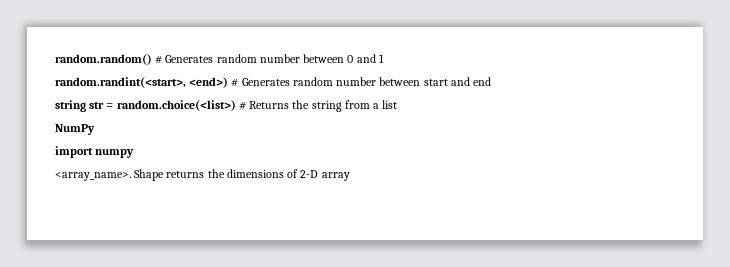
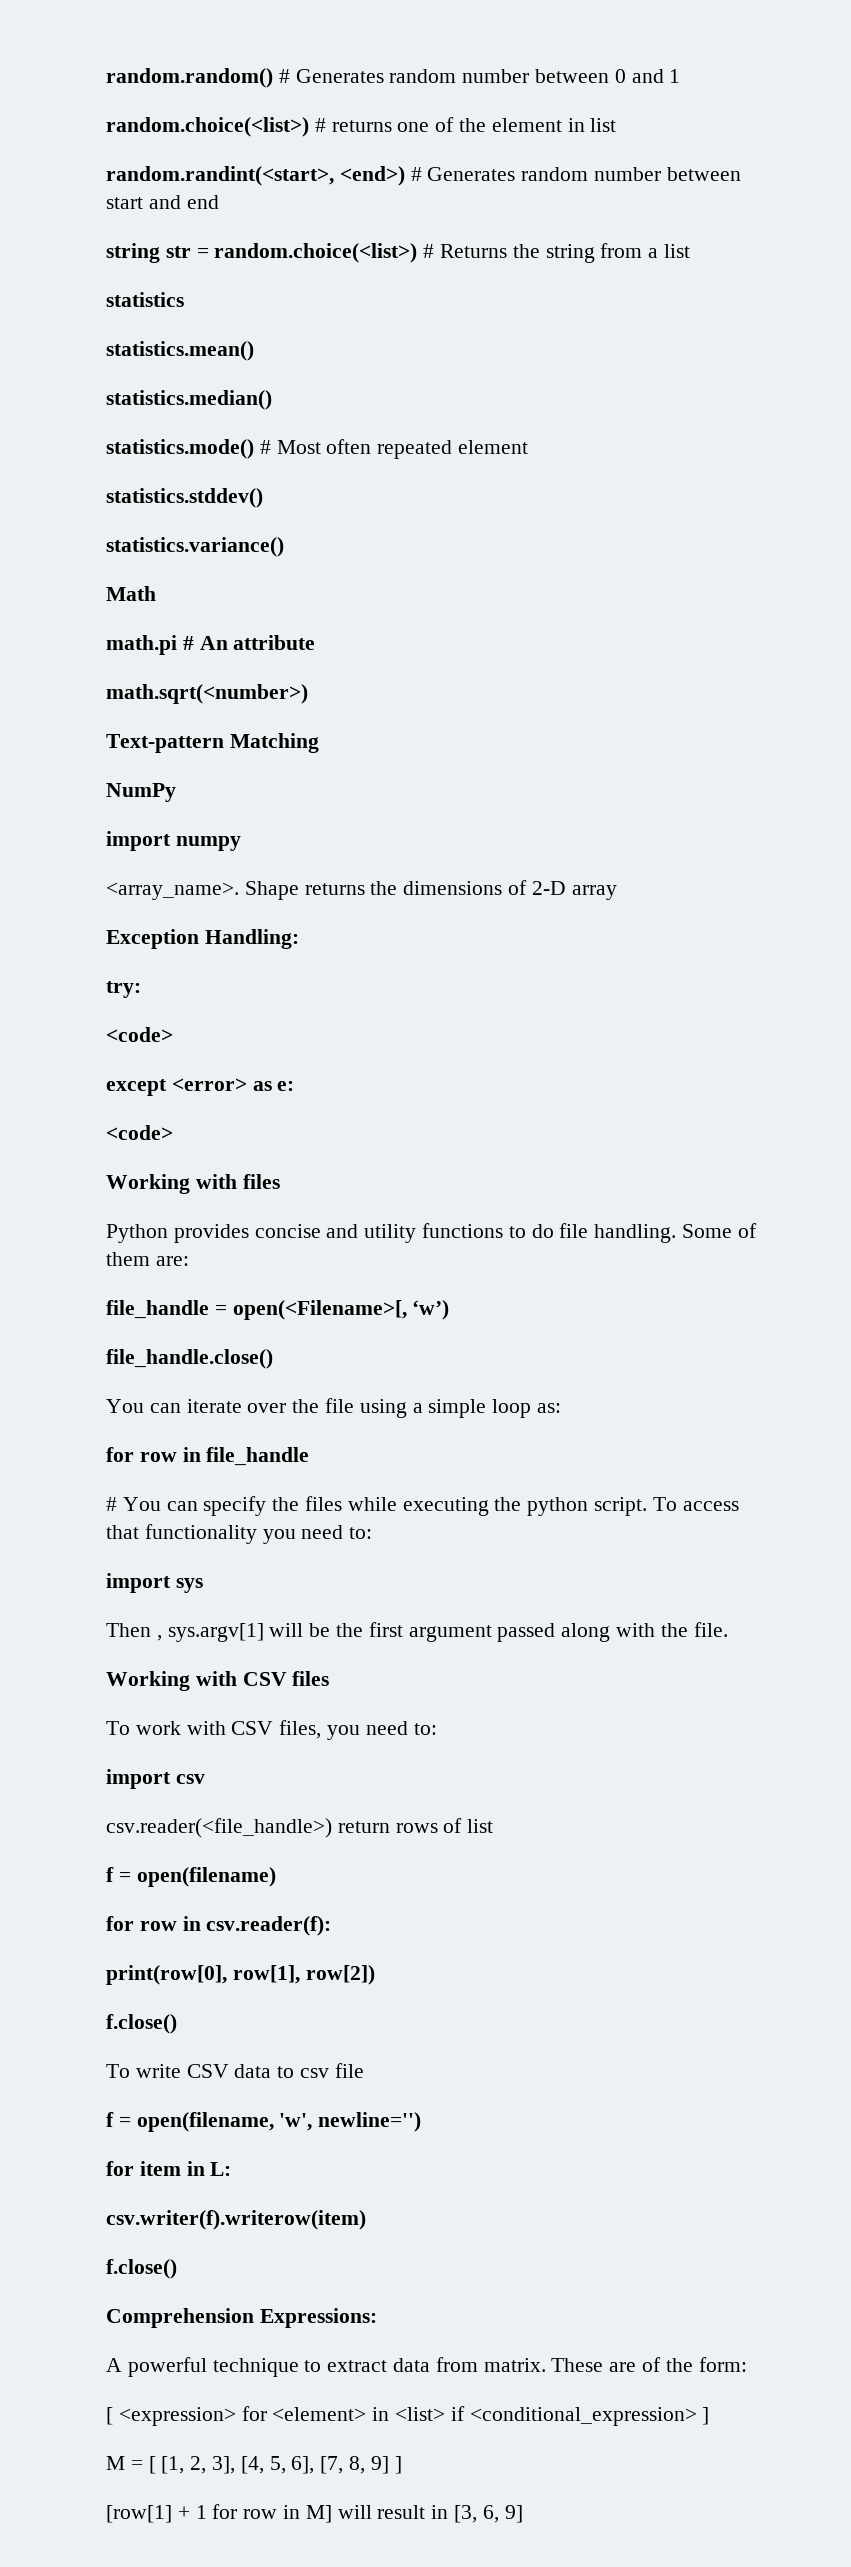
(384, 58) none -> [106,117,617,137] // random.choice(<list>) # returns one of the element in list
(398, 104) none -> [106,292,184,307] [106,341,254,361] [106,390,272,410] [106,439,529,459] [106,488,263,508] [106,537,284,557] [106,586,156,601] [106,635,316,655] [106,684,308,704] [106,733,319,753] // statistics // statistics.mean() // statistics.median() // statistics.mode() # Most often repeated element // statistics.stddev() // statistics.variance() // Math // math.pi # An attribute // math.sqrt(<number>) // Text-pattern Matching
(350, 176) none -> [106,929,299,949] [106,981,141,998] [106,1027,173,1042] [106,1078,295,1096] [106,1125,173,1140] [106,1174,280,1194] [106,1223,757,1243] [106,1252,189,1266] [106,1300,450,1320] [106,1349,273,1369] [106,1398,562,1418] [106,1447,310,1466] [106,1496,739,1516] [106,1524,373,1544] [106,1573,203,1593] [106,1622,728,1642] [106,1671,330,1691] [106,1720,437,1740] [106,1769,205,1789] [106,1818,494,1838] [106,1867,276,1887] [106,1916,332,1936] [106,1965,375,1985] [106,2014,177,2034] [106,2063,364,2078] [106,2112,422,2132] [106,2161,232,2176] [106,2210,366,2230] [106,2259,177,2279] [106,2308,377,2328] [106,2357,747,2377] [106,2406,710,2426] [106,2456,402,2474] [106,2504,523,2523] // Exception Handling: // try: // <code> // except <error> as e: // <code> // Working with files // Python provides concise and utility functions to do file handling. Some of them are: // file_handle = open(<Filename>[, ‘w’) // file_handle.close() // You can iterate over the file using a simple loop as: // for row in file_handle // # You can specify the files while executing the python script. To access that functionality you need to: // import sys // Then , sys.argv[1] will be the first argument passed along with the file. // Working with CSV files // To work with CSV files, you need to: // import csv // csv.reader(<file_handle>) return rows of list // f = open(filename) // for row in csv.reader(f): // print(row[0], row[1], row[2]) // f.close() // To write CSV data to csv file // f = open(filename, 'w', newline='') // for item in L: // csv.writer(f).writerow(item) // f.close() // Comprehension Expressions: // A powerful technique to extract data from matrix. These are of the form: // [ <expression> for <element> in <list> if <conditional_expression> ] // M = [ [1, 2, 3], [4, 5, 6], [7, 8, 9] ] // [row[1] + 1 for row in M] will result in [3, 6, 9]

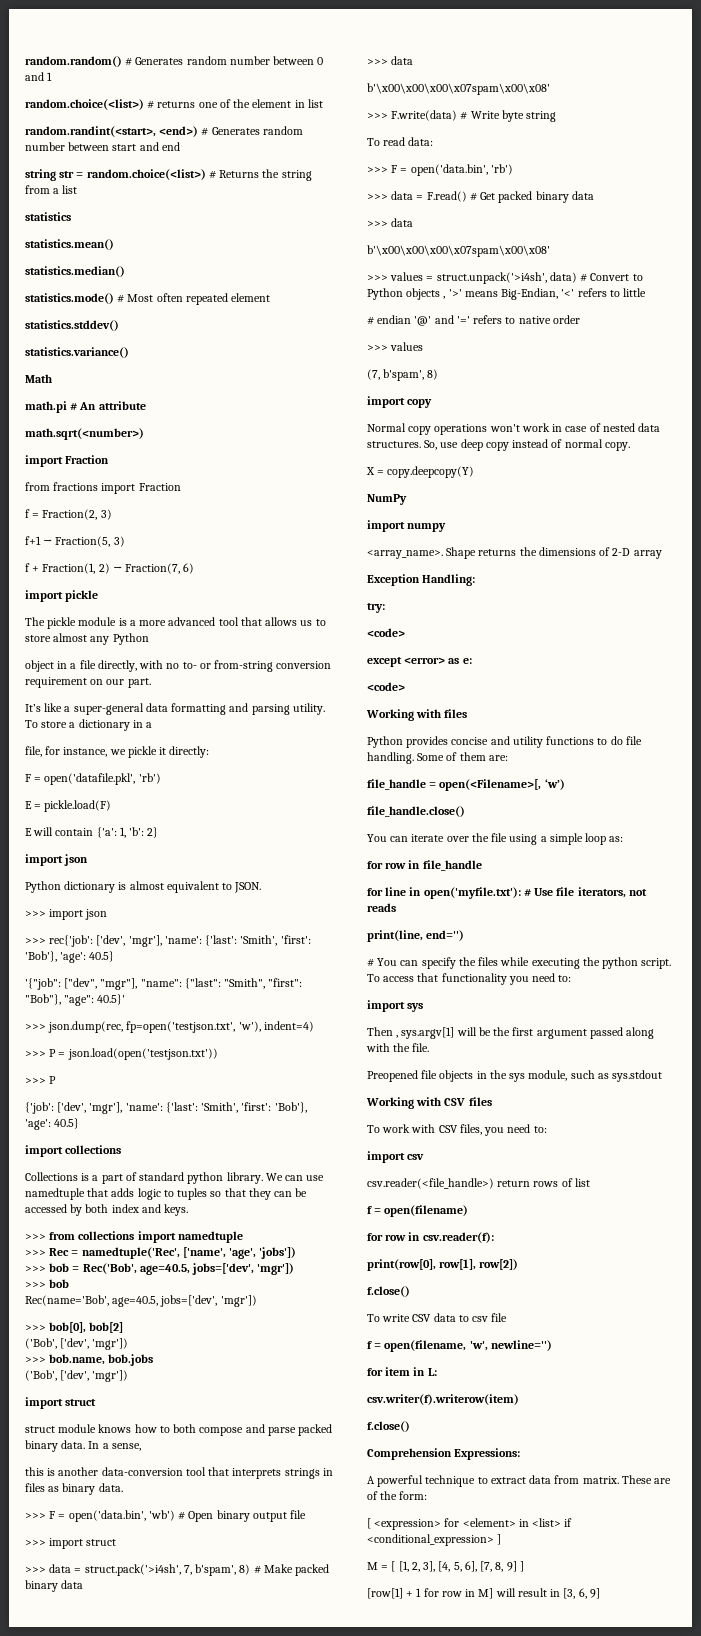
[106,733,319,753] Text-pattern Matching -> [25,455,110,467] [25,482,181,494] [25,509,112,520] [25,536,125,547] [25,563,195,574] [25,590,99,602] [25,617,326,629] [25,633,149,645] [25,660,332,672] [25,677,151,688] [25,703,325,715] [25,719,153,731] [25,746,210,758] [25,773,161,785] [25,800,112,812] [25,827,159,838] [25,854,89,866] [25,881,262,893] [25,909,108,920] [25,935,311,947] [25,951,115,963] [25,978,303,990] [25,994,126,1006] [25,1021,314,1033] [25,1048,218,1060] [25,1076,57,1084] [25,1102,307,1114] [25,1118,80,1130] [25,1145,122,1157] [25,1172,325,1184] [25,1188,308,1200] [25,1204,189,1216] [25,1231,243,1243] [25,1247,297,1259] [25,1263,295,1275] [25,1279,70,1288] [25,1295,257,1307] [25,1322,124,1333] [25,1338,129,1350] [25,1354,154,1366] [25,1370,129,1382] [25,1397,97,1409] [25,1424,333,1436] [25,1440,141,1452] [25,1467,333,1479] [25,1483,123,1495] [25,1510,307,1522] [25,1538,117,1549] [25,1564,330,1576] [25,1580,84,1592] [367,56,414,65] [367,83,550,95] [367,110,557,122] [367,137,434,146] [367,164,513,176] [367,191,594,203] [367,218,414,227] [367,245,550,257] [367,272,643,284] [367,288,647,300] [367,315,580,326] [367,342,424,351] [367,369,439,381] [367,396,433,408] [367,423,661,435] [367,439,630,451] [366,466,475,478] import Fraction // from fractions import Fraction // f = Fraction(2, 3) // f+1 → Fraction(5, 3) // f + Fraction(1, 2) → Fraction(7, 6) // import pickle // The pickle module is a more advanced tool that allows us to store almost any Python // object in a file directly, with no to- or from-string conversion requirement on our part. // It’s like a super-general data formatting and parsing utility. To store a dictionary in a // file, for instance, we pickle it directly: // F = open('datafile.pkl', 'rb') // E = pickle.load(F) // E will contain {'a': 1, 'b': 2} // import json // Python dictionary is almost equivalent to JSON. // >>> import json // >>> rec{'job': ['dev', 'mgr'], 'name': {'last': 'Smith', 'first': 'Bob'}, 'age': 40.5} // '{"job": ["dev", "mgr"], "name": {"last": "Smith", "first": "Bob"}, "age": 40.5}' // >>> json.dump(rec, fp=open('testjson.txt', 'w'), indent=4) // >>> P = json.load(open('testjson.txt')) // >>> P // {'job': ['dev', 'mgr'], 'name': {'last': 'Smith', 'first': 'Bob'}, 'age': 40.5} // import collections // Collections is a part of standard python library. We can use namedtuple that adds logic to tuples so that they can be accessed by both index and keys. // >>> from collections import namedtuple // >>> Rec = namedtuple('Rec', ['name', 'age', 'jobs']) // >>> bob = Rec('Bob', age=40.5, jobs=['dev', 'mgr']) // >>> bob // Rec(name='Bob', age=40.5, jobs=['dev', 'mgr']) // >>> bob[0], bob[2] // ('Bob', ['dev', 'mgr']) // >>> bob.name, bob.jobs // ('Bob', ['dev', 'mgr']) // import struct // struct module knows how to both compose and parse packed binary data. In a sense, // this is another data-conversion tool that interprets strings in files as binary data. // >>> F = open('data.bin', 'wb') # Open binary output file // >>> import struct // >>> data = struct.pack('>i4sh', 7, b'spam', 8) # Make packed binary data // >>> data // b'\x00\x00\x00\x07spam\x00\x08' // >>> F.write(data) # Write byte string // To read data: // >>> F = open('data.bin', 'rb') // >>> data = F.read() # Get packed binary data // >>> data // b'\x00\x00\x00\x07spam\x00\x08' // >>> values = struct.unpack('>i4sh', data) # Convert to Python objects , '>' means Big-Endian, '<' refers to little // # endian '@' and '=' refers to native order // >>> values // (7, b'spam', 8) // import copy // Normal copy operations won't work in case of nested data structures. So, use deep copy instead of normal copy. // X = copy.deepcopy(Y)
(310, 1456) none -> [367,887,647,899] [367,903,396,912] [367,930,465,942] // for line in open('myfile.txt'): # Use file iterators, not reads // print(line, end='')
(728, 1629) none -> [367,1070,663,1082] // Preopened file objects in the sys module, such as sys.stdout

